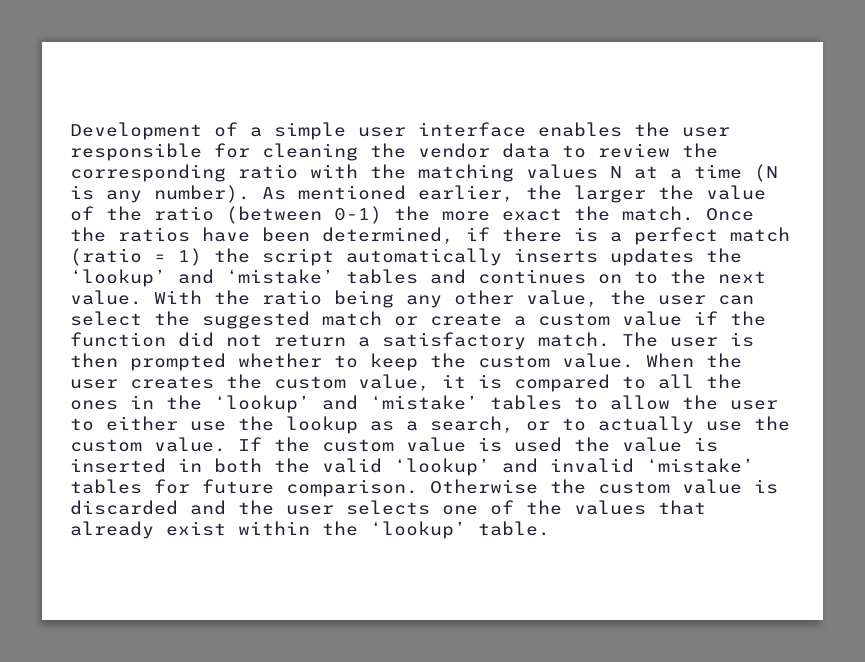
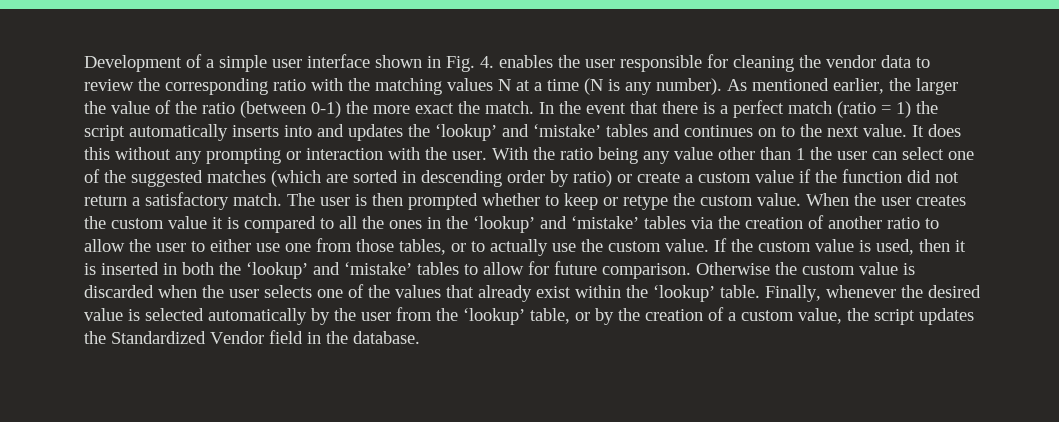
(526, 129) none -> [375,55,494,72] shown in Fig. 4.
[706,208,754,221] [70,227,490,244] Once the ratios have been determined, if -> [539,101,658,114] In the event that
(598, 255) none -> [284,124,344,137] into and
(142, 297) none -> [912,124,961,137] [84,147,487,164] It does this without any prompting or interaction with the user.
[454,290,754,307] [70,311,382,329] other value, the user can select the suggested match -> [674,147,974,160] [84,169,612,187] value other than 1 the user can select one of the suggested matches (which are sorted in descending order by ratio)
(418, 362) none -> [603,195,668,210] or retype
[358,374,430,391] value, -> [168,216,207,229] value
(562, 402) none -> [691,215,920,229] via the creation of another ratio
[238,416,514,434] the lookup as a search, -> [285,238,446,255] one from those tables,
[514,437,682,452] used the value -> [876,239,966,255] used, then it
[322,458,754,476] [70,479,142,494] valid ‘lookup’ and invalid ‘mistake’ tables -> [246,262,524,279] ‘lookup’ and ‘mistake’ tables to allow
[190,500,226,515] and -> [158,285,197,298] when
(550, 528) none -> [765,285,981,302] [84,307,974,325] [84,330,420,344] Finally, whenever the desired value is selected automatically by the user from the ‘lookup’ table, or by the creation of a custom value, the script updates the Standardized Vendor field in the database.

